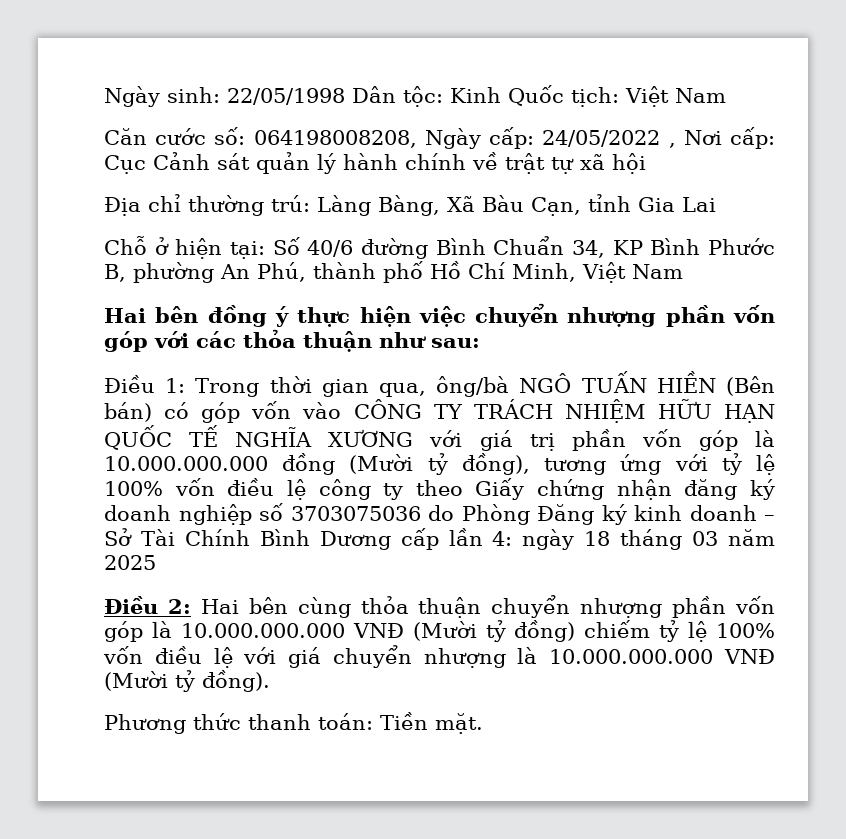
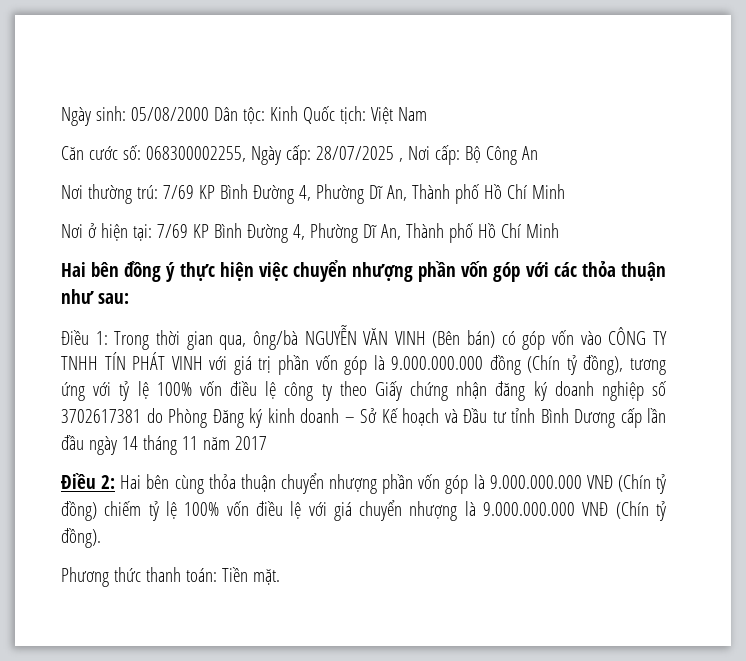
[227,88,345,105] 22/05/1998 -> [130,107,209,121] 05/08/2000
[253,130,417,148] 064198008208, -> [145,146,246,162] 068300002255,
[542,130,661,147] 24/05/2022 -> [315,146,394,160] 28/07/2025
[104,152,646,174] [104,194,716,216] [104,236,775,259] [104,261,683,283] Cục Cảnh sát quản lý hành chính về trật tự xã hội // Địa chỉ thường trú: Làng Bàng, Xã Bàu Cạn, tỉnh Gia Lai // Chỗ ở hiện tại: Số 40/6 đường Bình Chuẩn 34, KP Bình Phước B, phường An Phú, thành phố Hồ Chí Minh, Việt Nam -> [464,146,538,165] [61,184,565,204] [61,223,559,243] Bộ Công An // Nơi thường trú: 7/69 KP Bình Đường 4, Phường Dĩ An, Thành phố Hồ Chí Minh // Nơi ở hiện tại: 7/69 KP Bình Đường 4, Phường Dĩ An, Thành phố Hồ Chí Minh
[519,371,716,393] NGÔ TUẤN HIỀN -> [304,325,426,345] NGUYỄN VĂN VINH
[473,399,776,423] [104,425,414,450] TRÁCH NHIỆM HỮU HẠN QUỐC TẾ NGHĨA XƯƠNG -> [61,352,203,370] TNHH TÍN PHÁT VINH
[104,453,414,475] 10.000.000.000 đồng (Mười -> [391,355,561,375] 9.000.000.000 đồng (Chín
[290,506,421,521] 3703075036 -> [61,409,141,423] 3702617381
[140,528,775,550] [104,555,156,570] Tài Chính Bình Dương cấp lần 4: ngày 18 tháng 03 năm 2025 -> [381,408,666,428] [61,435,267,455] Kế hoạch và Đầu tư tỉnh Bình Dương cấp lần đầu ngày 14 tháng 11 năm 2017
[180,621,477,641] 10.000.000.000 VNĐ (Mười -> [489,474,651,492] 9.000.000.000 VNĐ (Chín
[549,649,775,664] [104,671,168,691] 10.000.000.000 VNĐ (Mười -> [483,501,649,519] 9.000.000.000 VNĐ (Chín

